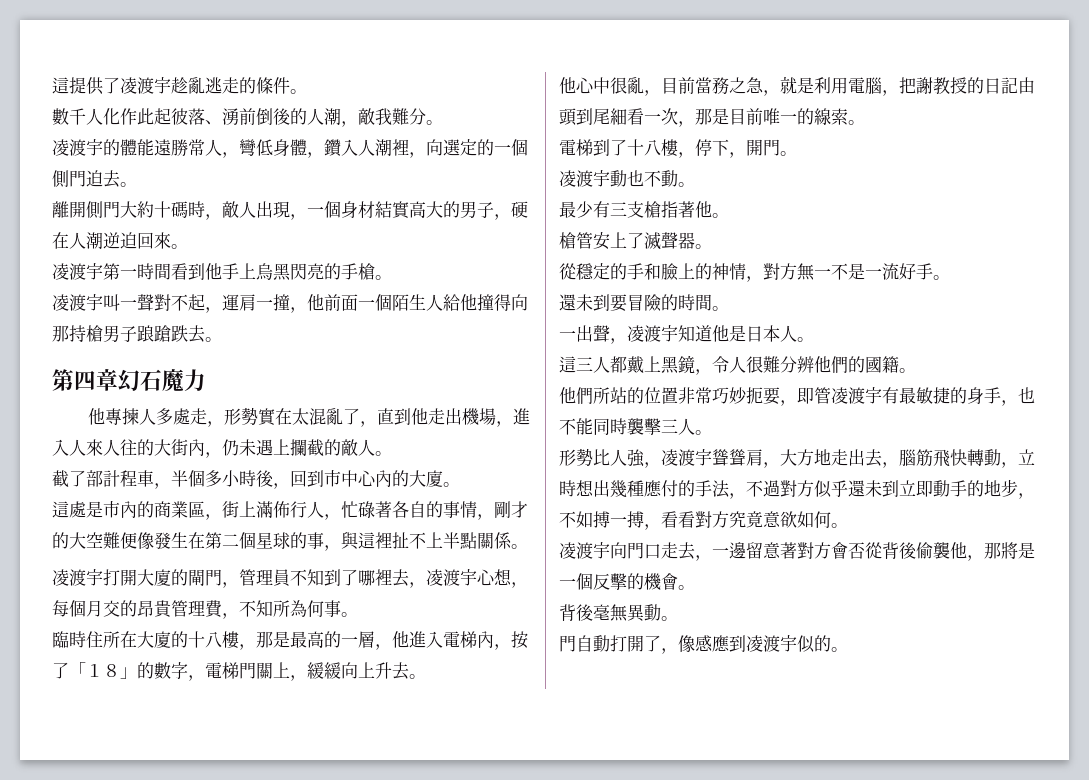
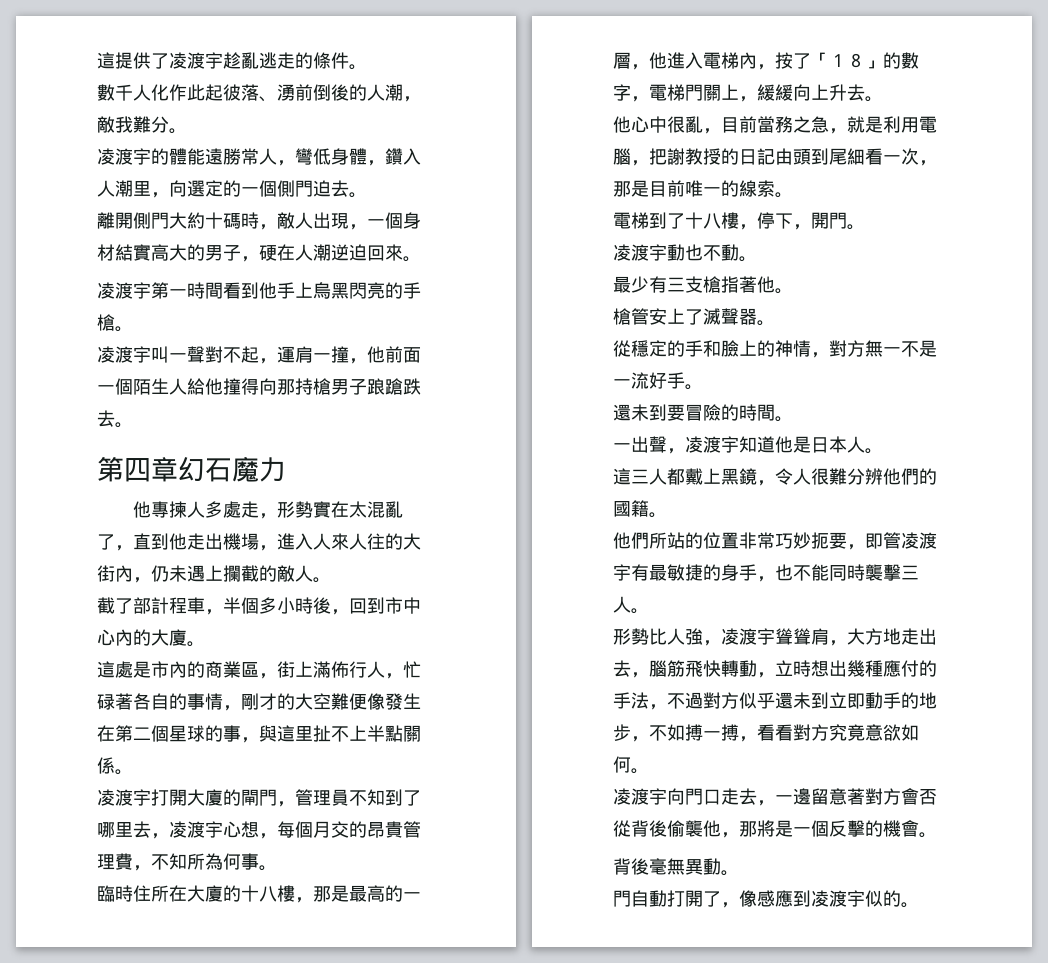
[392,139,409,156] 裡 -> [133,181,151,196] 里
[375,532,392,549] 裡 -> [295,726,313,741] 里
[375,569,392,586] 裡 -> [115,822,133,837] 里

